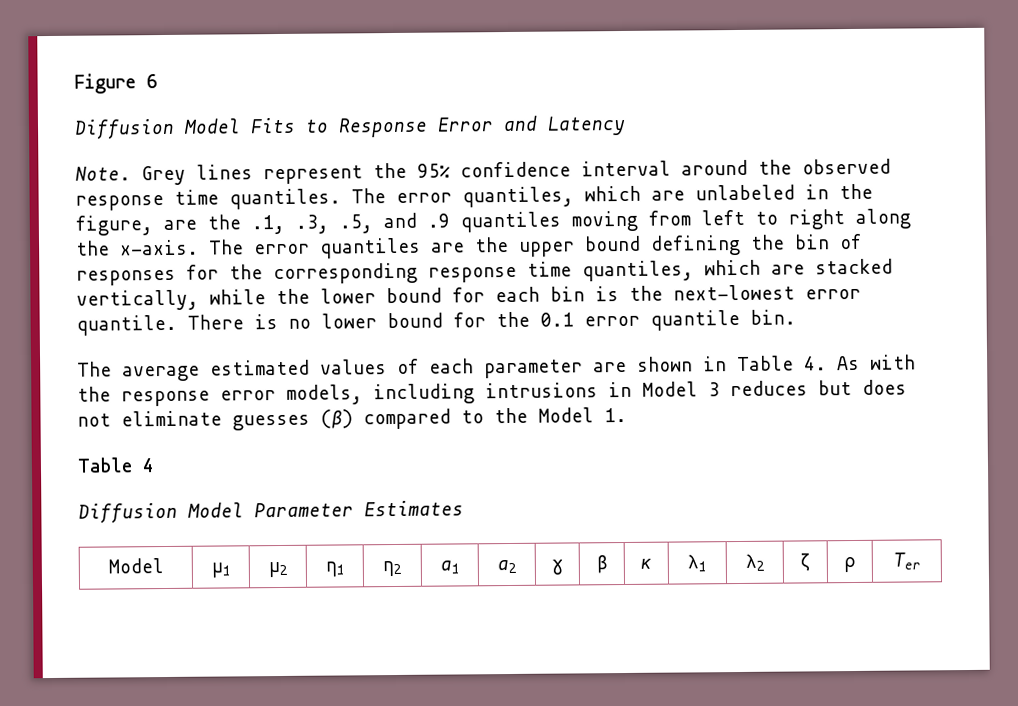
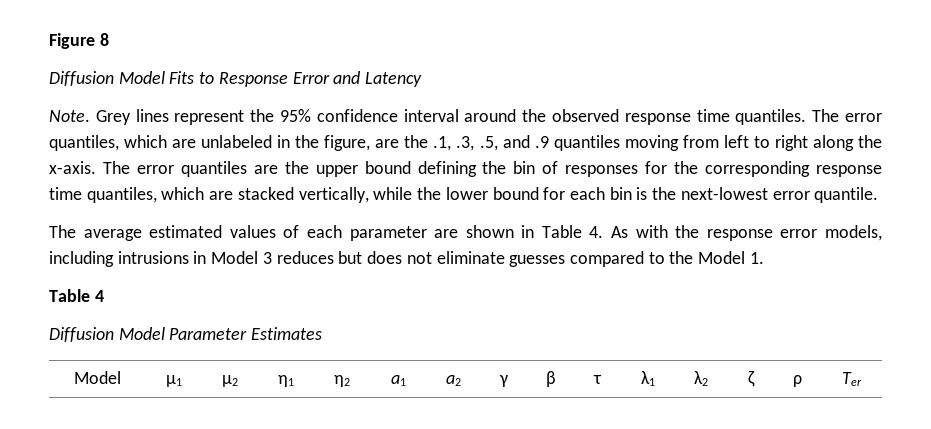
[146,74,158,89] 6 -> [99,33,109,46] 8
[187,309,796,331] There is no lower bound for the 0.1 error quantile bin. -> (879, 195) none
[320,409,353,429] (β) -> (566, 261) none
[640,558,652,569] κ -> [593,375,602,384] τ

